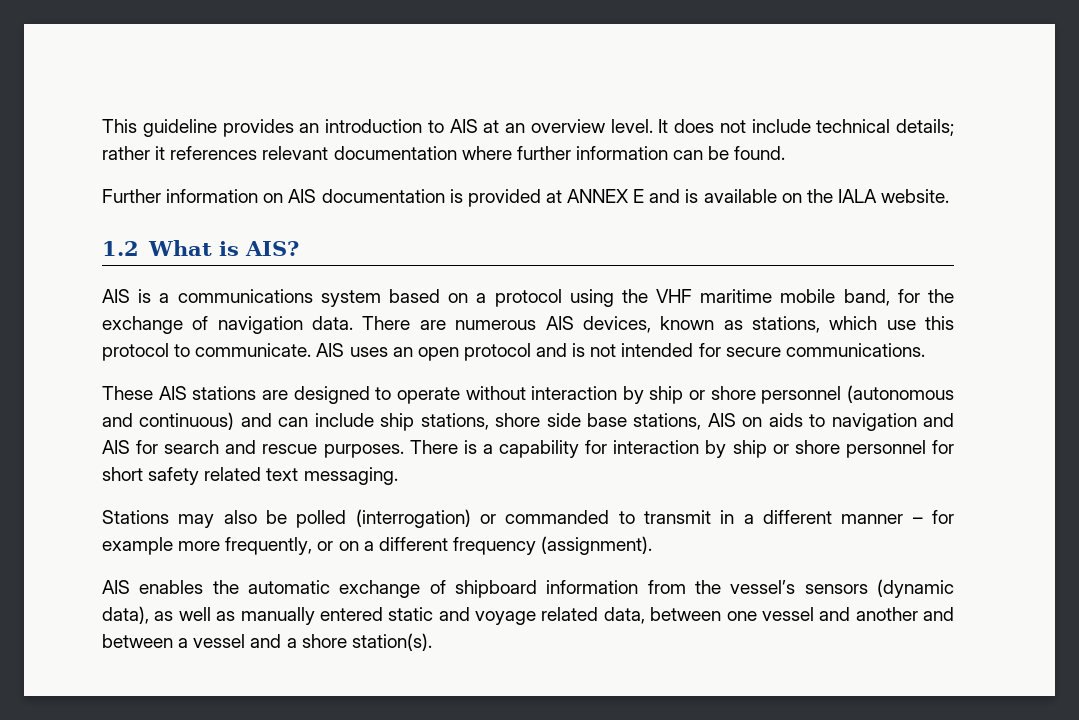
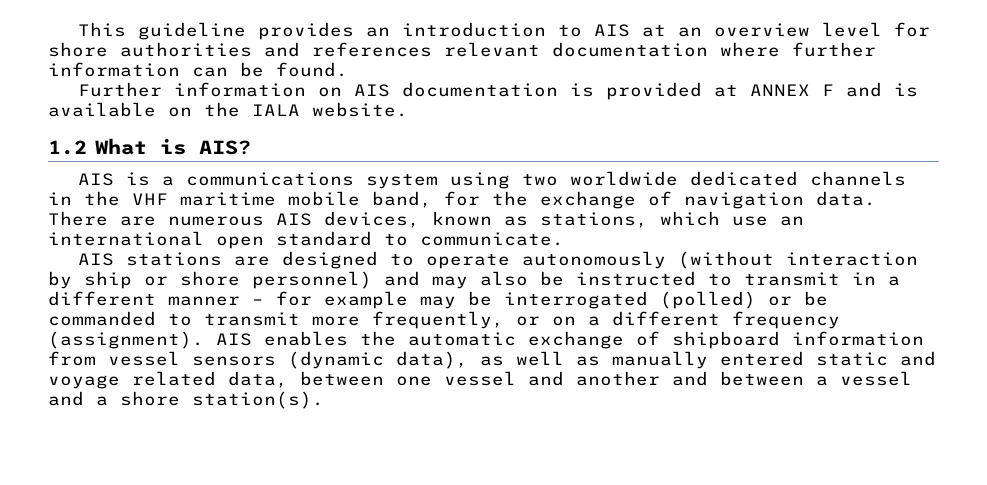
[610,119,954,136] [102,146,166,160] level. It does not include technical details; rather it -> [822,22,931,37] [48,42,300,57] level for shore authorities and
[633,189,645,203] E -> [822,84,835,96] F
[388,289,614,307] based on a protocol using -> [450,171,907,189] [48,192,72,205] using two worldwide dedicated channels in
[925,316,955,330] [102,343,925,361] [102,386,153,400] this protocol to communicate. AIS uses an open protocol and is not intended for secure communications. // These -> [780,216,804,226] [48,231,564,249] an international open standard to communicate. //
[465,385,954,404] [102,412,954,431] [102,440,955,458] [102,467,398,485] [102,509,610,528] without interaction by ship or shore personnel (autonomous and continuous) and can include ship stations, shore side base stations, AIS on aids to navigation and AIS for search and rescue purposes. There is a capability for interaction by ship or shore personnel for short safety related text messaging. // Stations may also be polled (interrogation) or commanded -> [522,251,919,269] [48,271,696,289] autonomously (without interaction by ship or shore personnel) and may also be instructed
(173, 546) none -> [420,291,828,309] [48,311,300,326] may be interrogated (polled) or be commanded to transmit
(653, 545) // -> (204, 340) none
[695,580,796,594] the vessel’s -> [108,351,180,366] vessel

